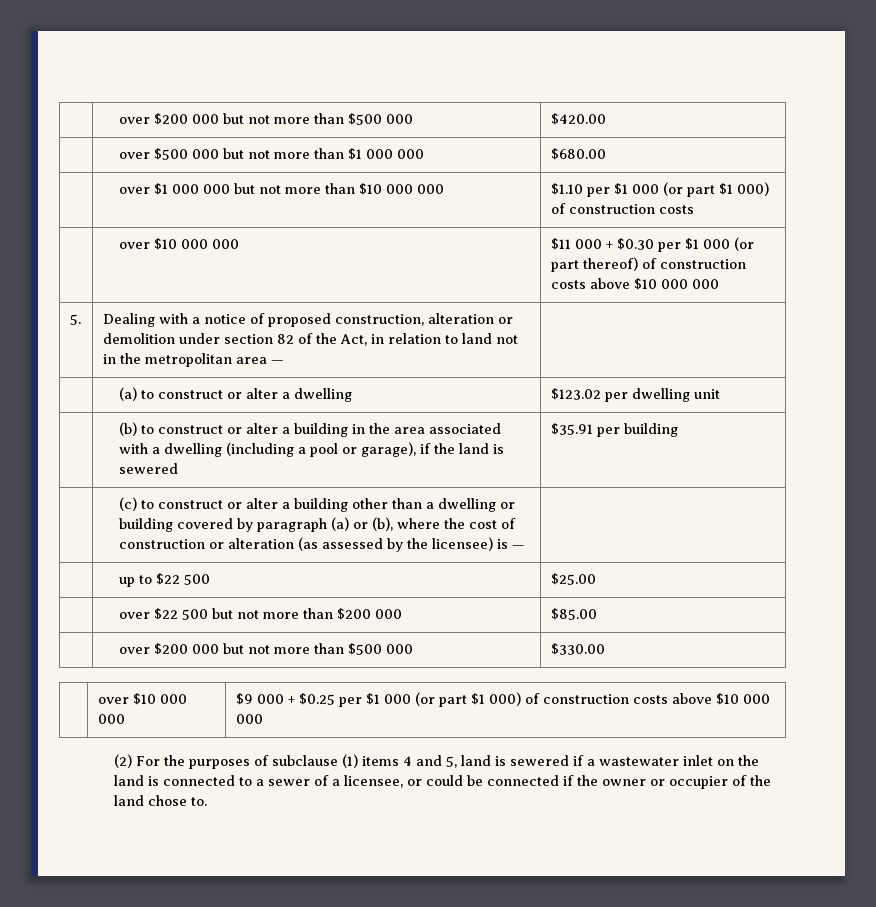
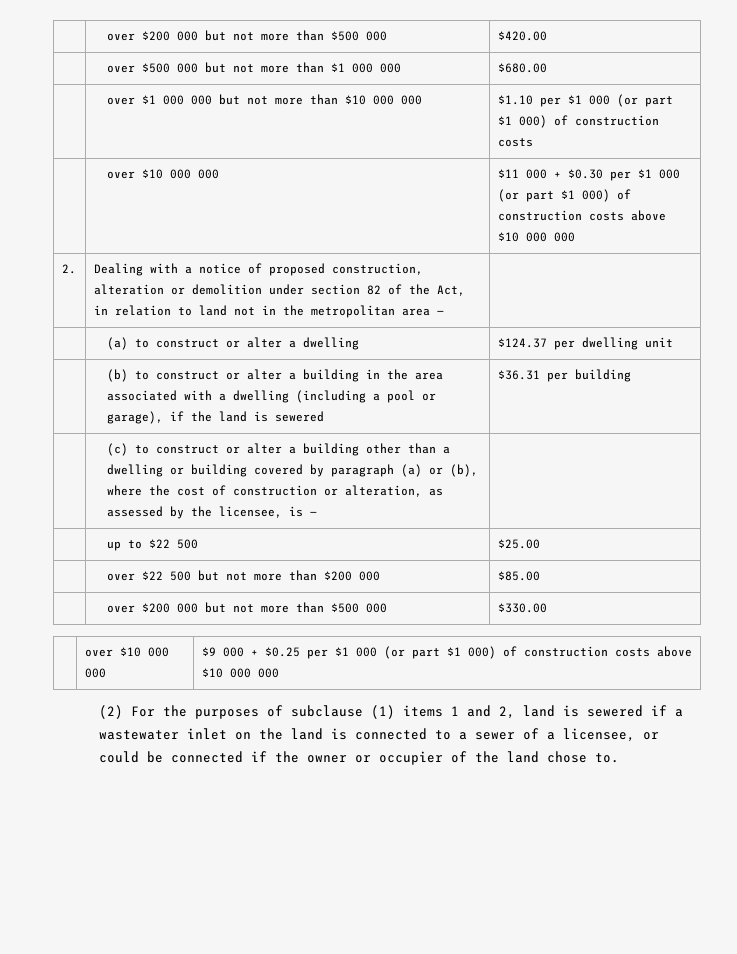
[582,257,746,271] [550,278,719,290] [69,314,81,325] thereof) of construction costs above $10 000 000 // 5. -> [560,189,631,202] [497,210,666,221] [497,232,575,242] [61,264,76,274] $1 000) of construction costs above $10 000 000 // 2.
[550,388,601,400] $123.02 -> [497,338,547,348] $124.37
[550,423,593,435] $35.91 -> [497,370,540,380] $36.31
[227,537,318,551] alteration (as -> [345,485,444,497] alteration, as
[431,537,493,551] licensee) -> [219,506,283,518] licensee,
[402,755,457,768] 4 and 5, -> [450,705,515,719] 1 and 2,

